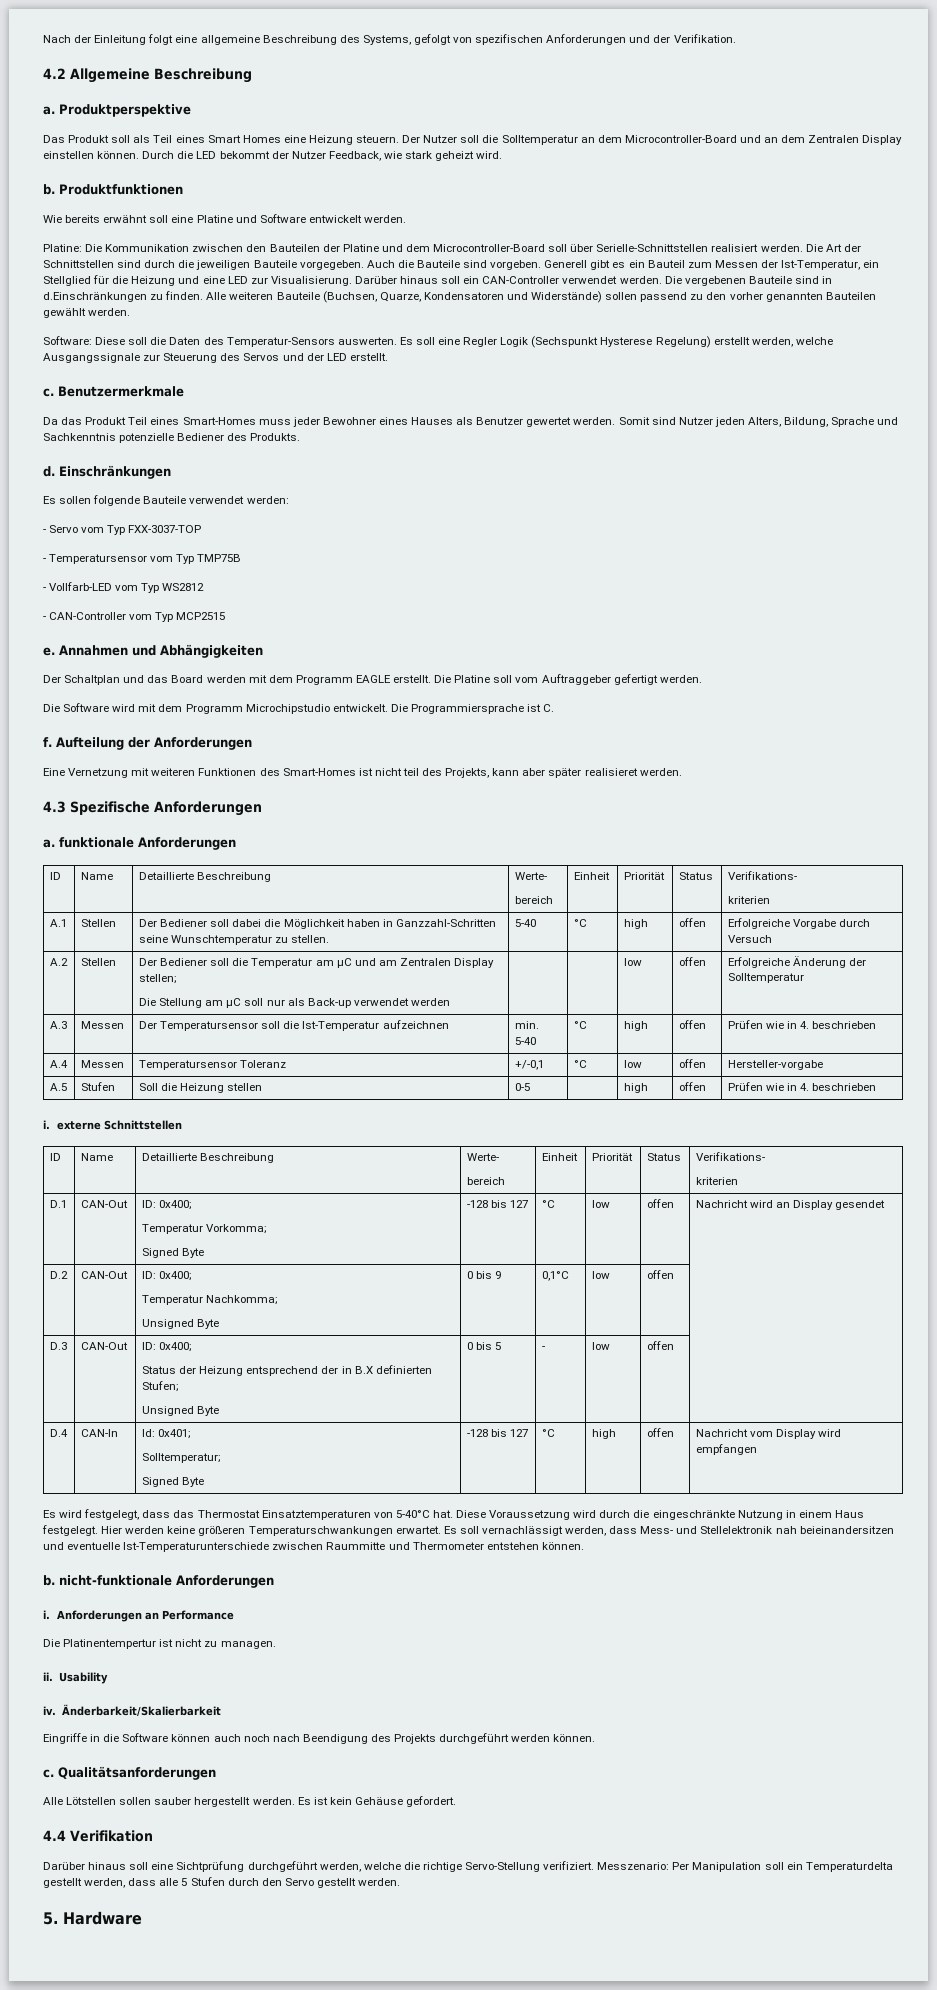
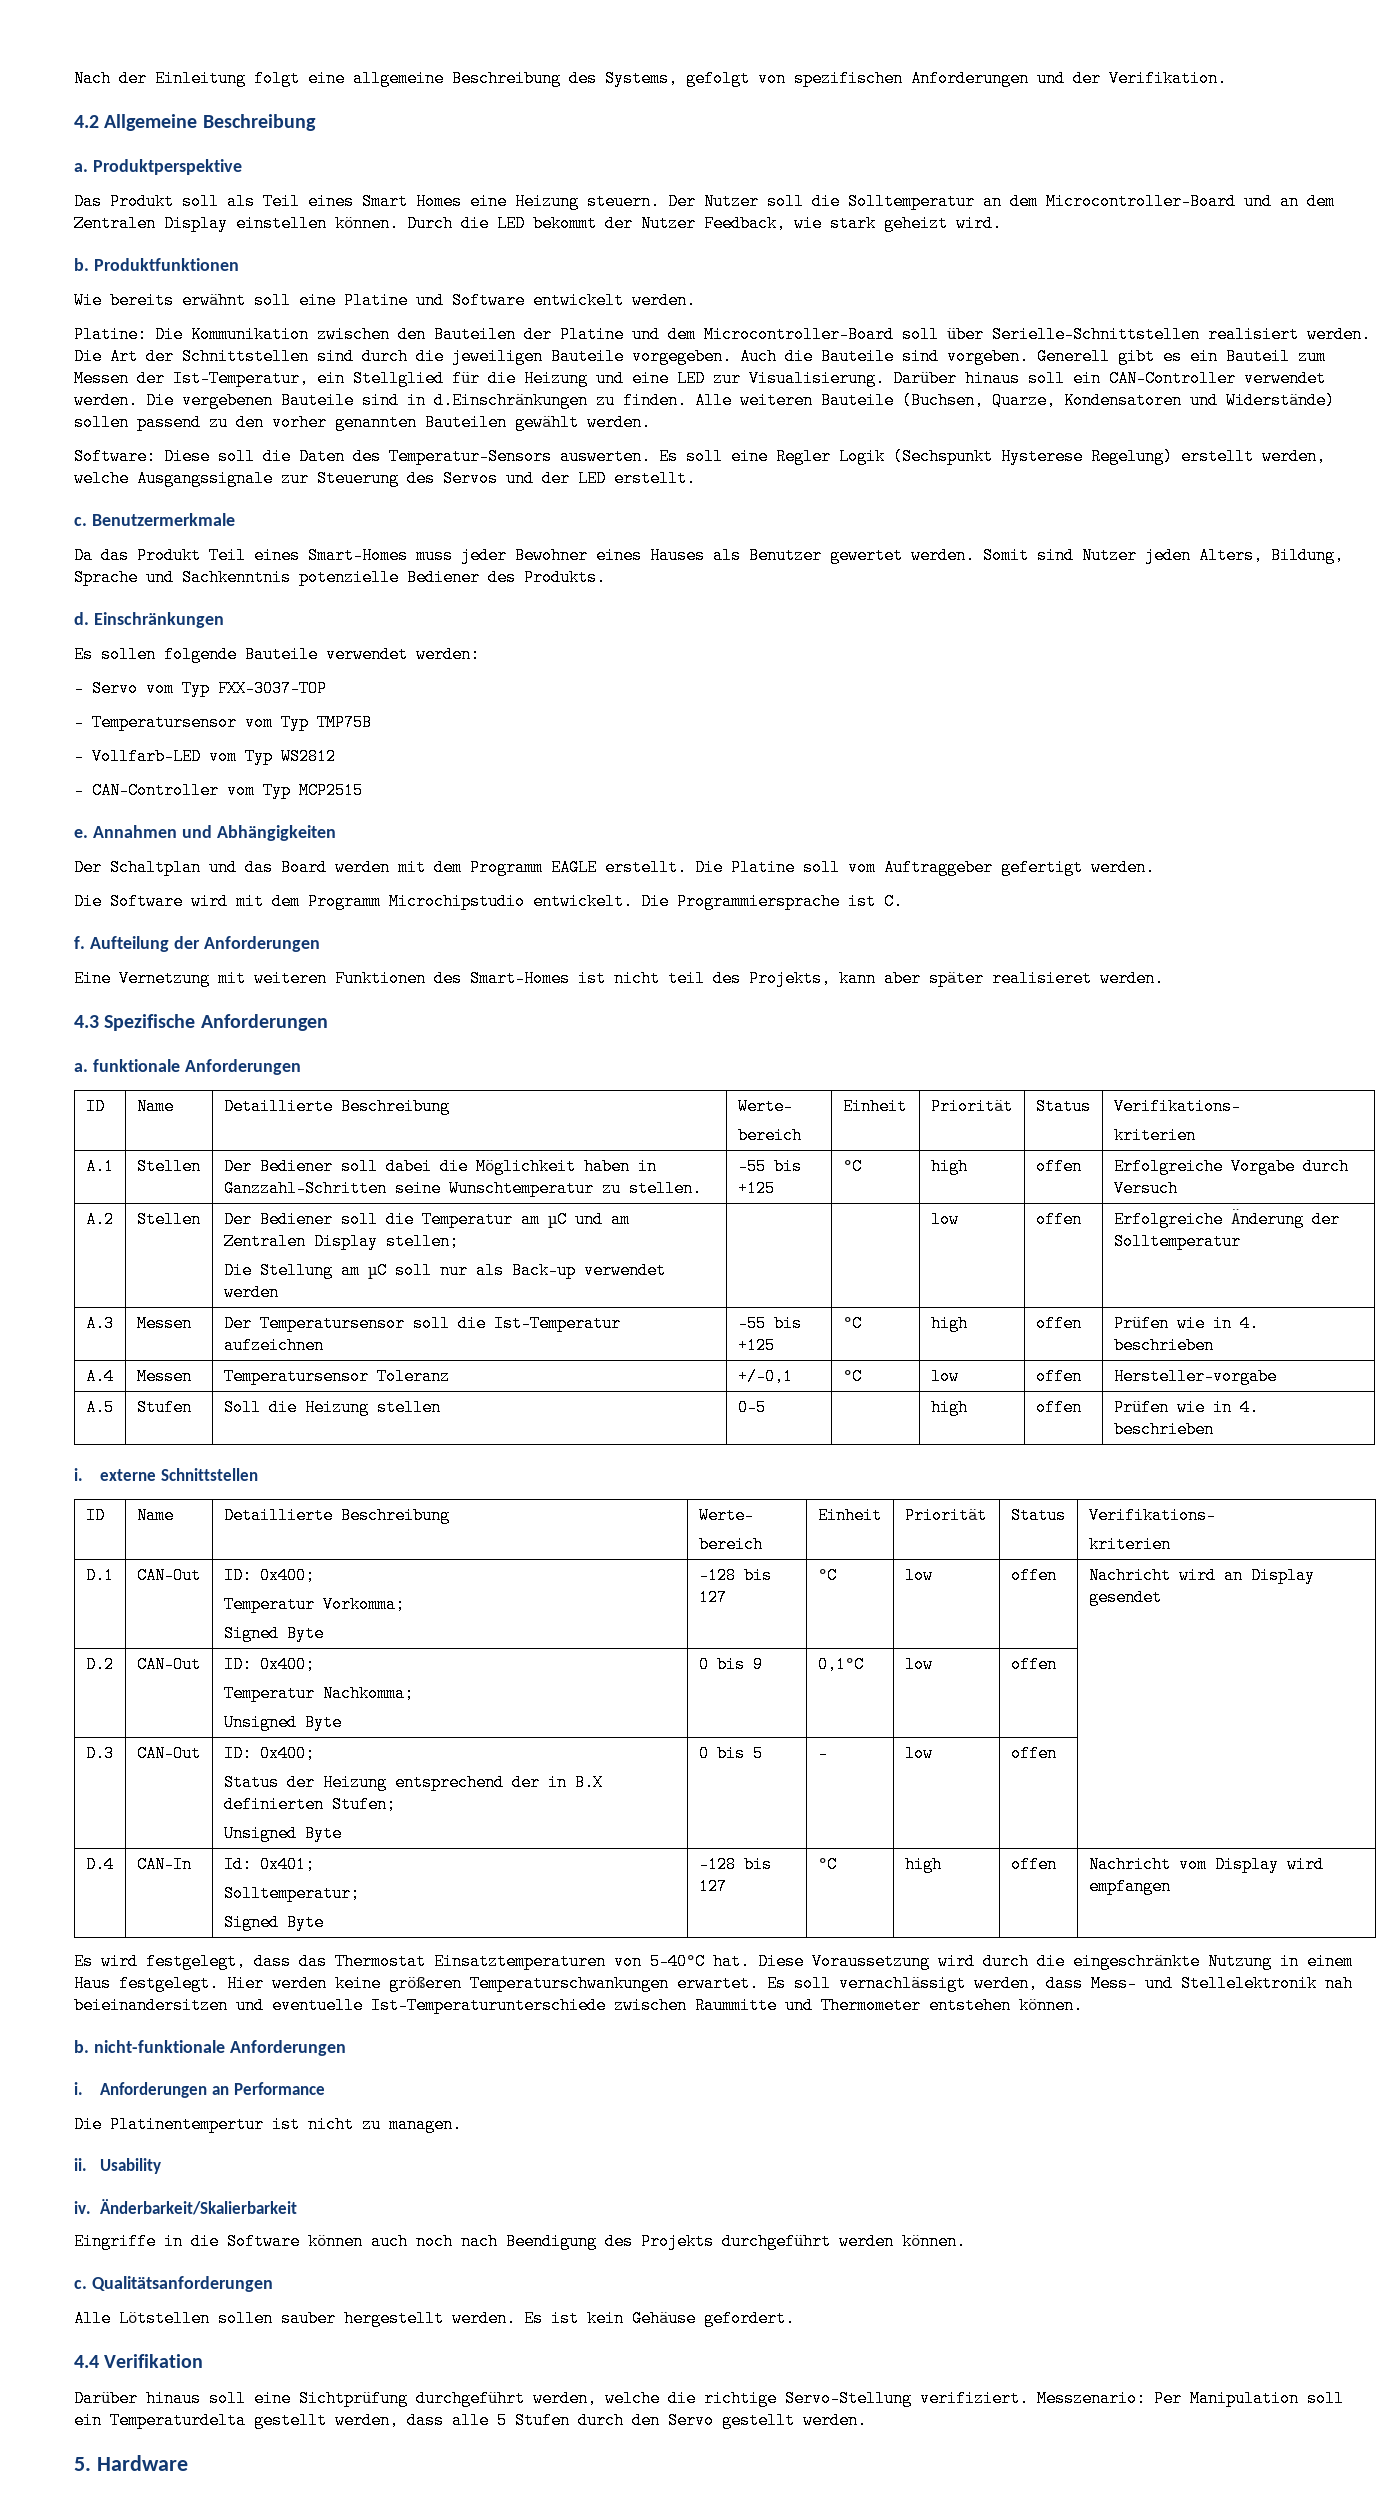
[514,919,536,927] 5-40 -> [737,1158,802,1175] [737,1180,775,1197] -55 bis +125
[514,1021,539,1029] [514,1037,536,1045] min. 5-40 -> [737,1315,802,1332] [737,1337,775,1354] -55 bis +125

